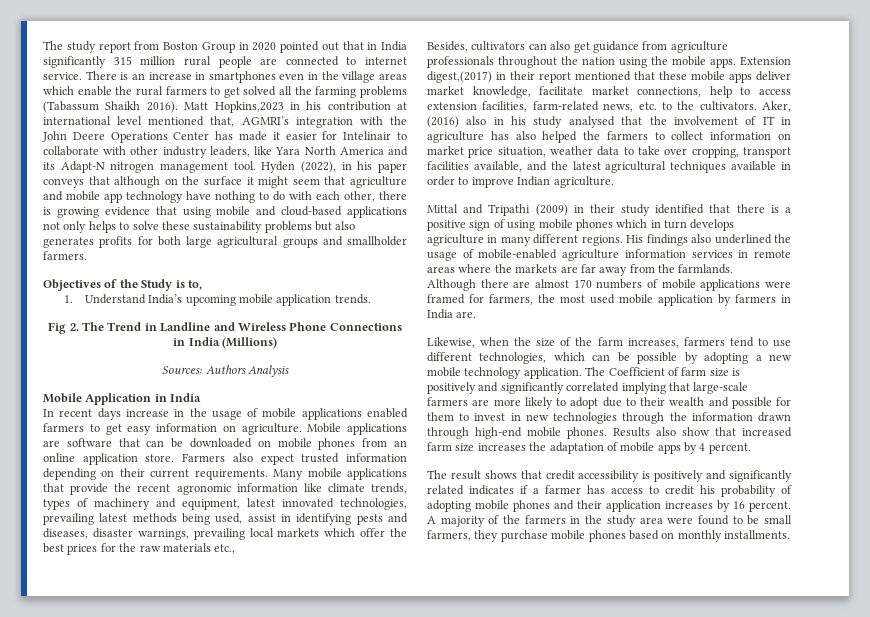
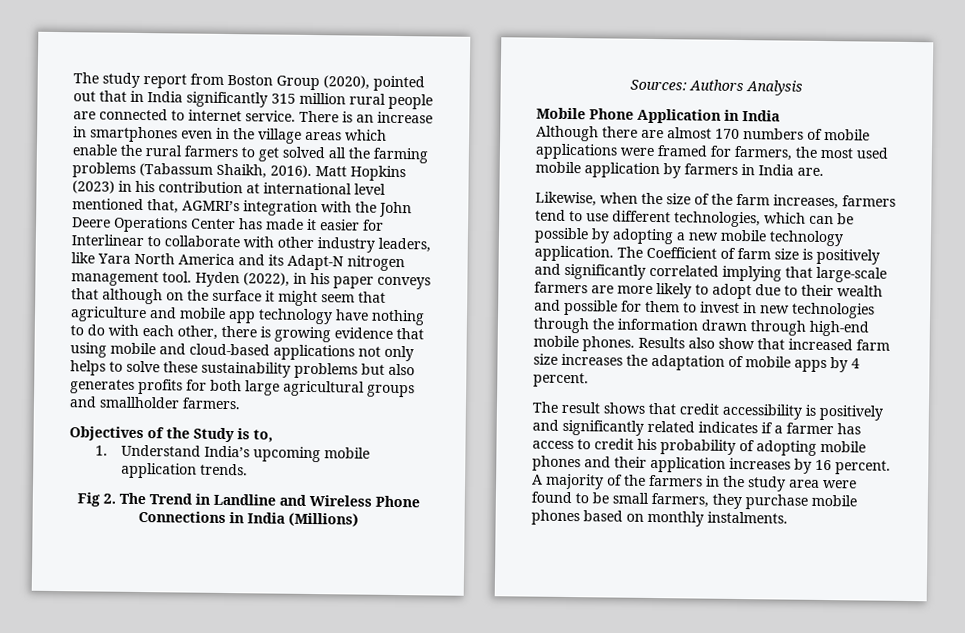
[238,42,277,51] in 2020 -> [323,75,370,90] (2020),
[105,101,141,110] Shaikh -> [216,163,267,179] Shaikh,
[214,101,284,113] Hopkins,2023 -> [350,165,406,182] [72,180,115,194] Hopkins (2023)
[343,131,392,140] Intelinair -> [71,234,144,247] Interlinear
(82, 398) none -> [589,108,634,120] Phone
[43,408,409,420] [43,423,407,435] [43,438,408,450] [43,453,408,465] [43,468,407,480] [43,483,407,495] [43,498,407,510] [43,513,408,525] [43,528,407,540] [43,543,236,555] [427,41,728,53] [427,56,791,68] [427,71,791,83] [427,86,791,98] [427,101,791,112] [427,116,791,128] [427,131,791,143] [427,146,791,158] [427,161,791,173] [427,176,614,188] [427,204,791,216] [427,219,735,231] [427,234,791,246] [427,249,791,261] [427,264,734,276] // In recent days increase in the usage of mobile applications enabled farmers to get easy information on agriculture. Mobile applications are software that can be downloaded on mobile phones from an online application store. Farmers also expect trusted information depending on their current requirements. Many mobile applications that provide the recent agronomic information like climate trends, types of machinery and equipment, latest innovated technologies, prevailing latest methods being used, assist in identifying pests and diseases, disaster warnings, prevailing local markets which offer the best prices for the raw materials etc., // Besides, cultivators can also get guidance from agriculture professionals throughout the nation using the mobile apps. Extension digest,(2017) in their report mentioned that these mobile apps deliver market knowledge, facilitate market connections, help to access extension facilities, farm-related news, etc. to the cultivators. Aker, (2016) also in his study analysed that the involvement of IT in agriculture has also helped the farmers to collect information on market price situation, weather data to take over cropping, transport facilities available, and the latest agricultural techniques available in order to improve Indian agriculture. // Mittal and Tripathi (2009) in their study identified that there is a positive sign of using mobile phones which in turn develops agriculture in many different regions. His findings also underlined the usage of mobile-enabled agriculture information services in remote areas where the markets are far away from the farmlands. -> (780, 116) none
[724,530,790,539] installments. -> [707,511,788,524] instalments.

